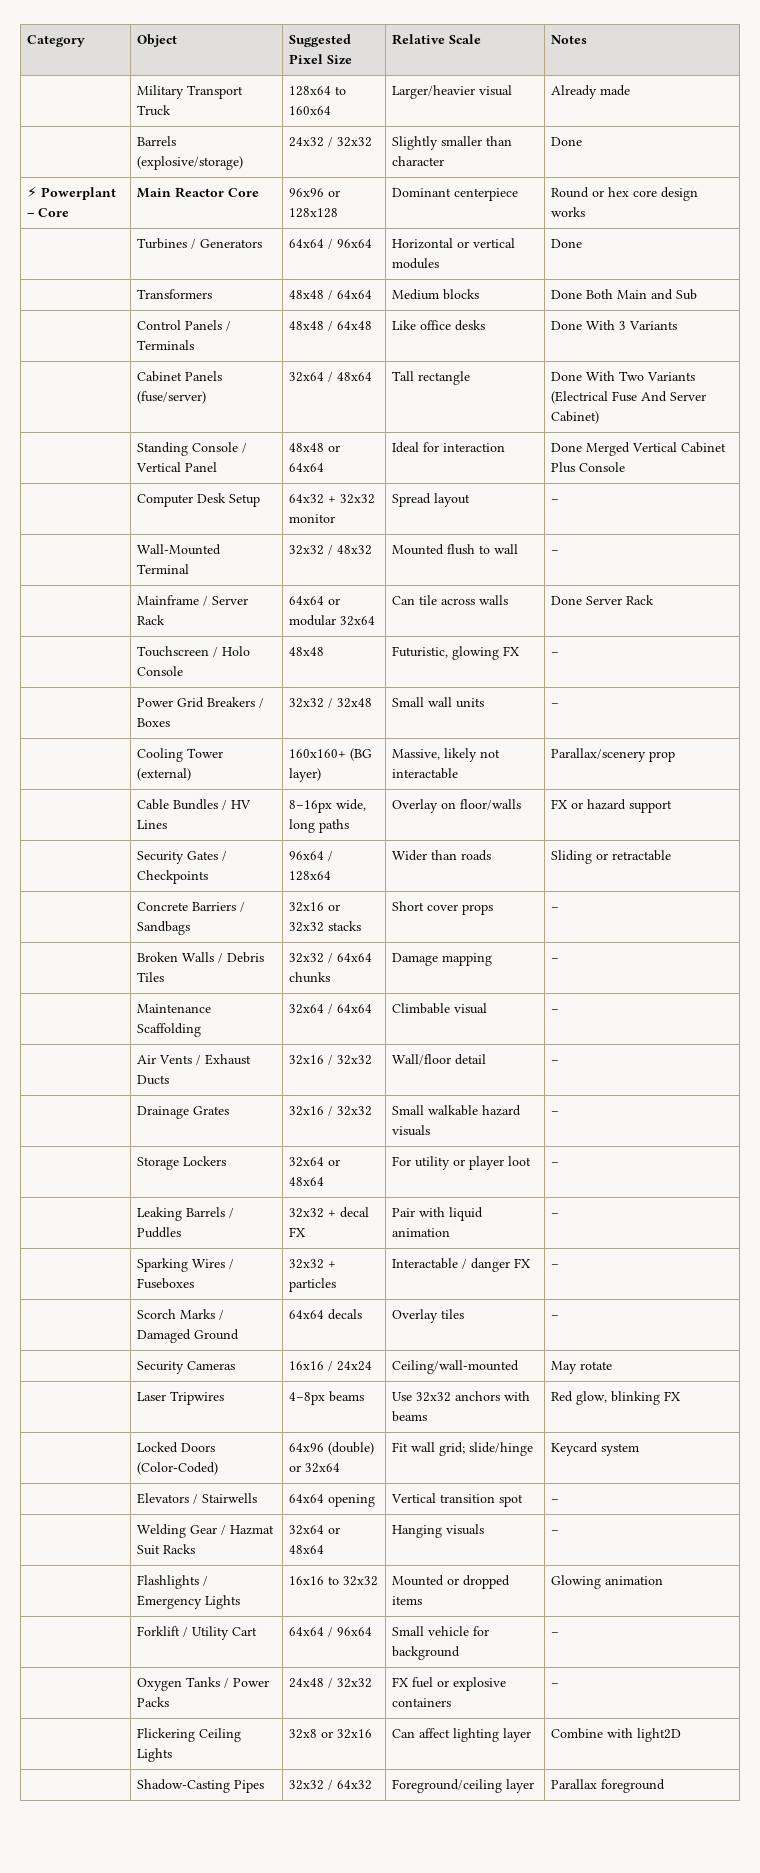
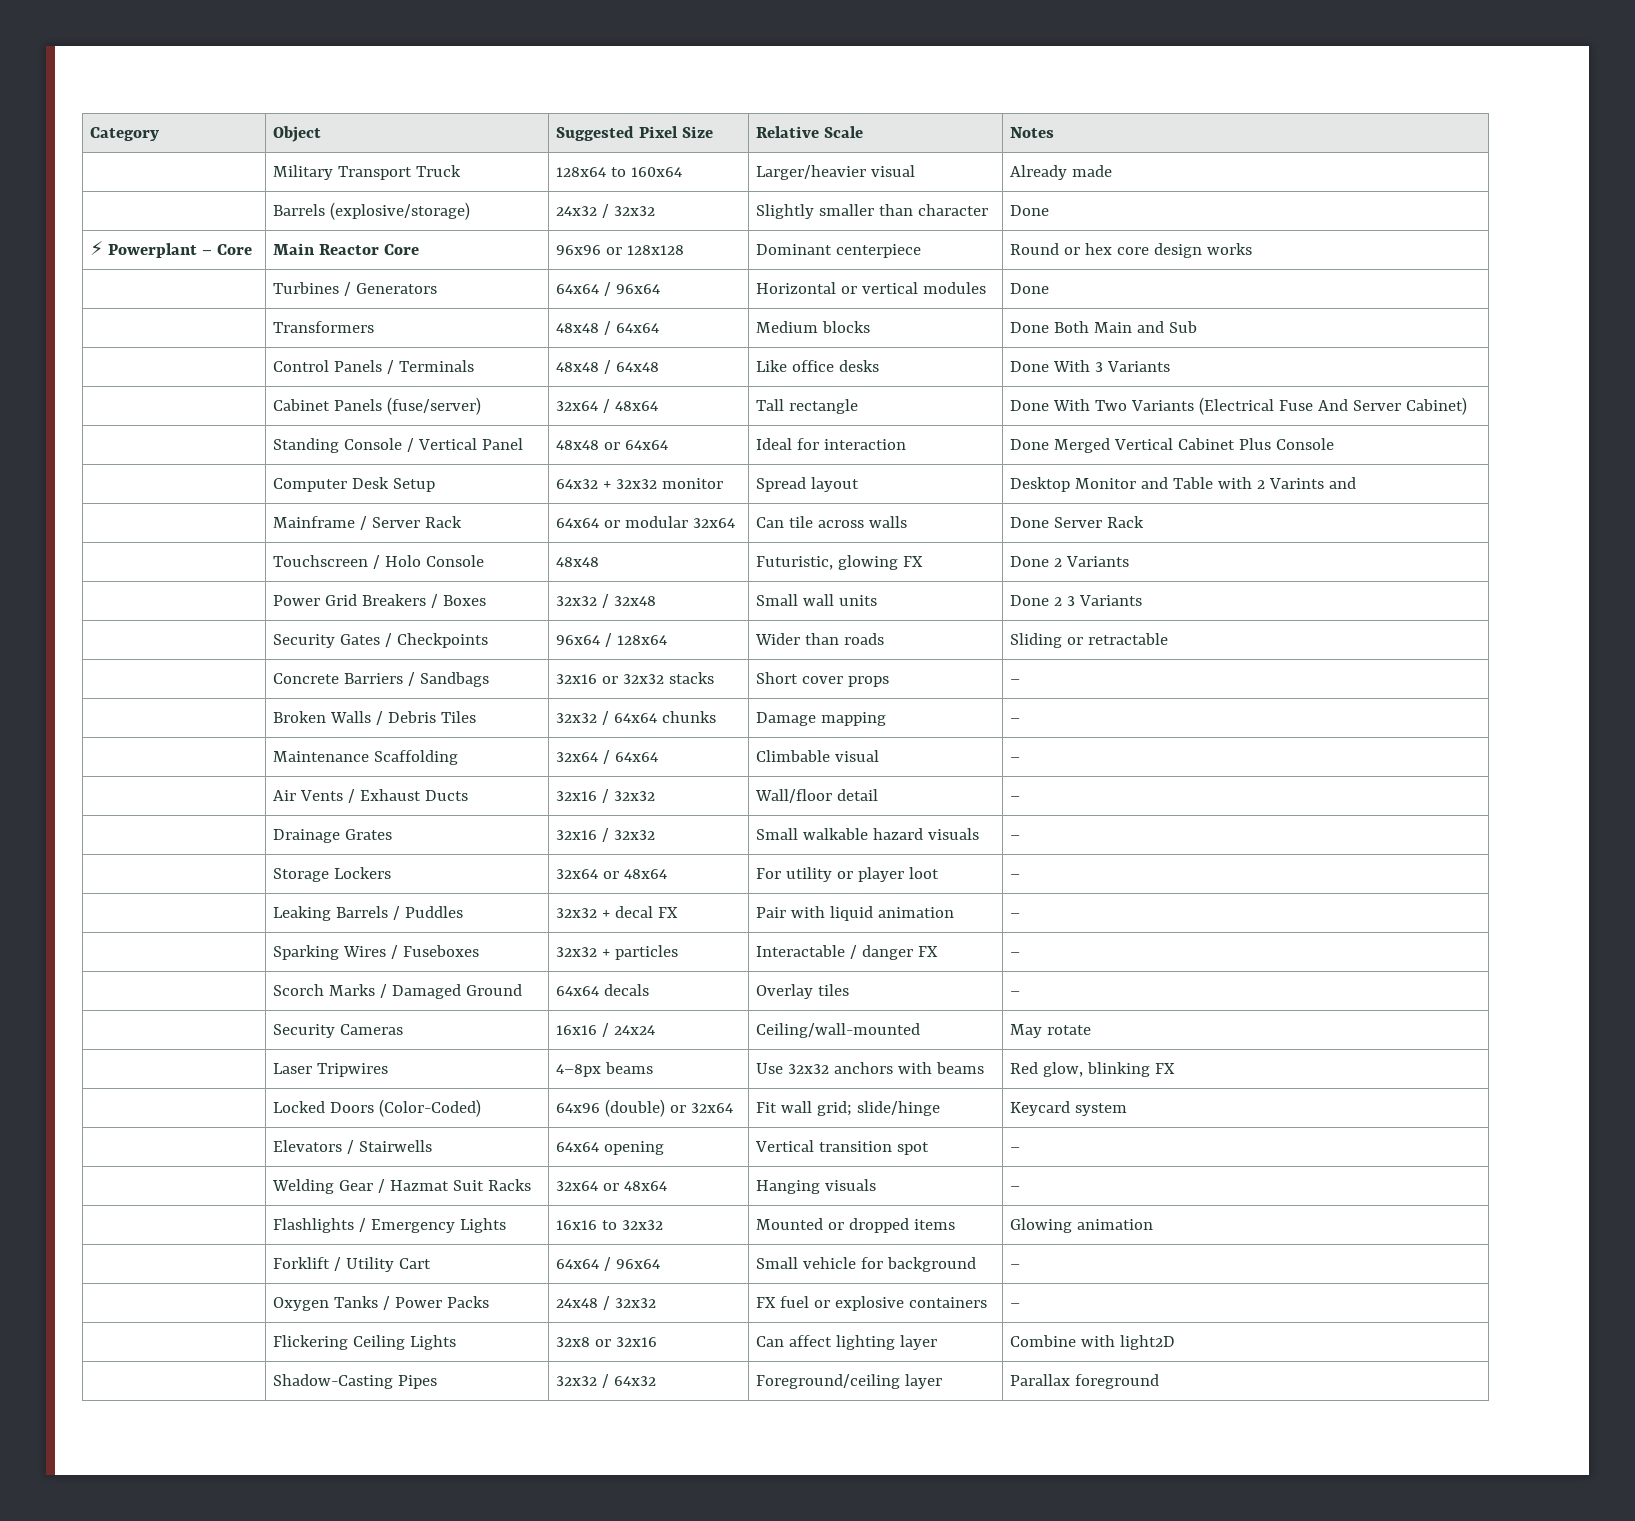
[551,499,560,503] [137,544,222,555] [137,564,190,574] [289,545,373,555] [392,544,519,555] [551,550,560,554] – // | Wall-Mounted Terminal | 32x32 / 48x32 | Mounted flush to wall | – -> [1010,477,1357,492] Desktop Monitor and Table with 2 Varints and
[551,652,560,656] – -> [1010,556,1130,567] Done 2 Variants
[551,703,560,707] [137,748,224,762] [137,768,192,781] [289,748,373,761] [289,768,322,782] [392,748,501,762] [392,768,459,779] [551,748,676,762] [137,799,252,810] [137,820,168,829] [289,799,367,813] [289,819,350,833] [392,799,522,813] [551,799,673,813] – // | Cooling Tower (external) | 160x160+ (BG layer) | Massive, likely not interactable | Parallax/scenery prop // | Cable Bundles / HV Lines | 8–16px wide, long paths | Overlay on floor/walls | FX or hazard support -> [1010,595,1143,606] Done 2 3 Variants

